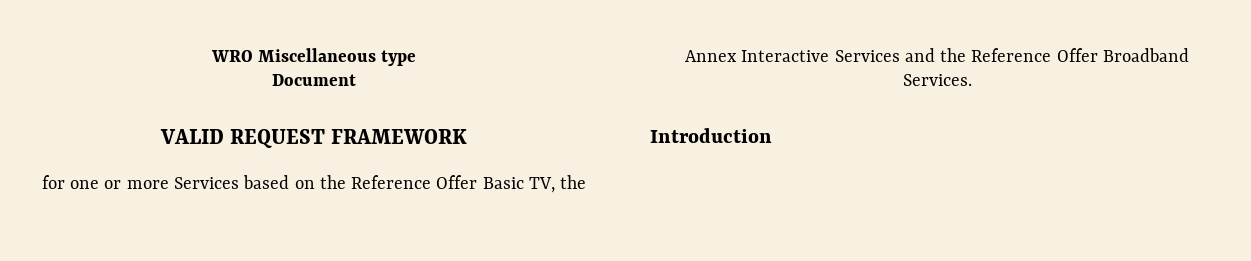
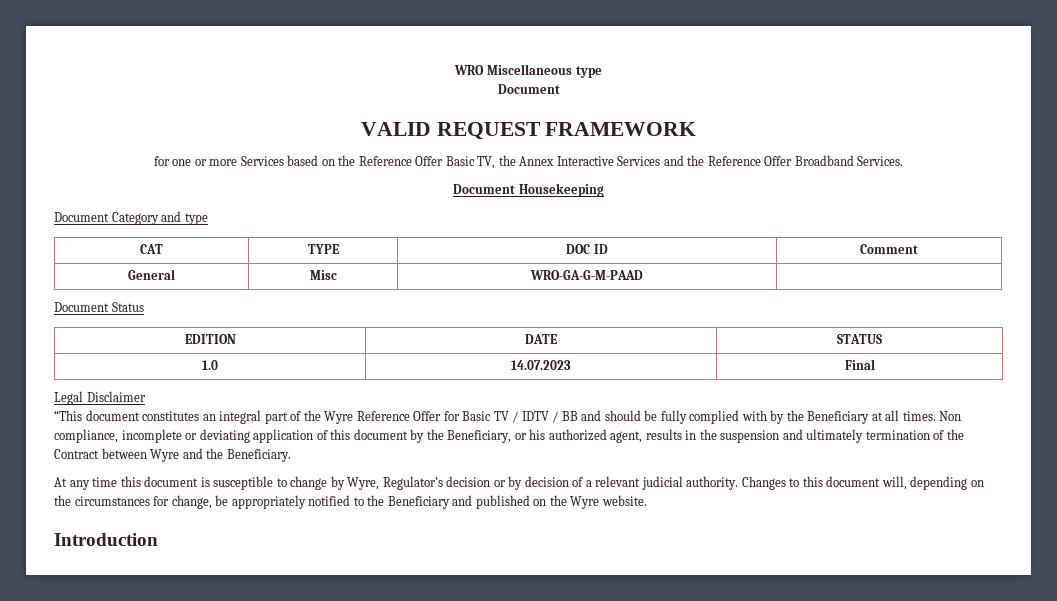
(972, 80) none -> [453,183,604,197] [54,211,208,225] [140,244,163,254] [307,244,339,254] [566,244,608,254] [860,244,918,254] [128,269,175,280] [309,270,337,280] [530,270,643,280] [54,302,144,312] [184,334,236,344] [525,334,557,344] [837,334,882,344] [202,360,218,370] [511,360,571,370] [844,359,875,370] [54,391,146,405] [54,410,962,424] [54,429,964,443] [54,448,291,462] [54,476,984,490] [54,495,647,509] // Document Housekeeping // Document Category and type // CAT | TYPE | DOC ID | Comment // General | Misc | WRO-GA-G-M-PAAD | // Document Status // EDITION | DATE | STATUS // 1.0 | 14.07.2023 | Final // Legal Disclaimer // “This document constitutes an integral part of the Wyre Reference Offer for Basic TV / IDTV / BB and should be fully complied with by the Beneficiary at all times. Non compliance, incomplete or deviating application of this document by the Beneficiary, or his authorized agent, results in the suspension and ultimately termination of the Contract between Wyre and the Beneficiary. // At any time this document is susceptible to change by Wyre, Regulator’s decision or by decision of a relevant judicial authority. Changes to this document will, depending on the circumstances for change, be appropriately notified to the Beneficiary and published on the Wyre website.

